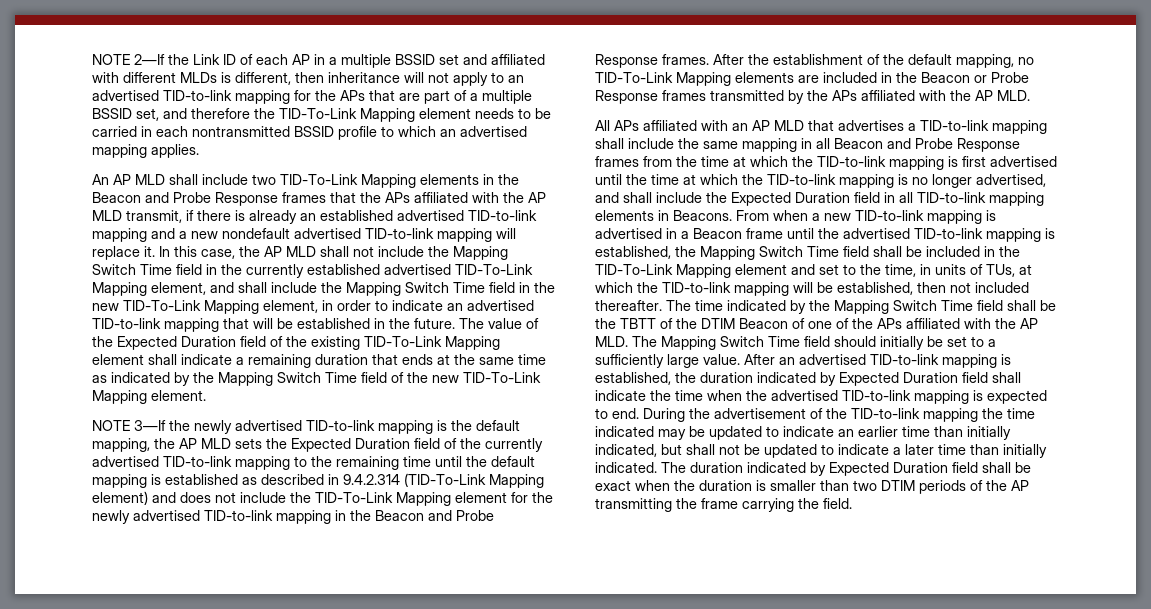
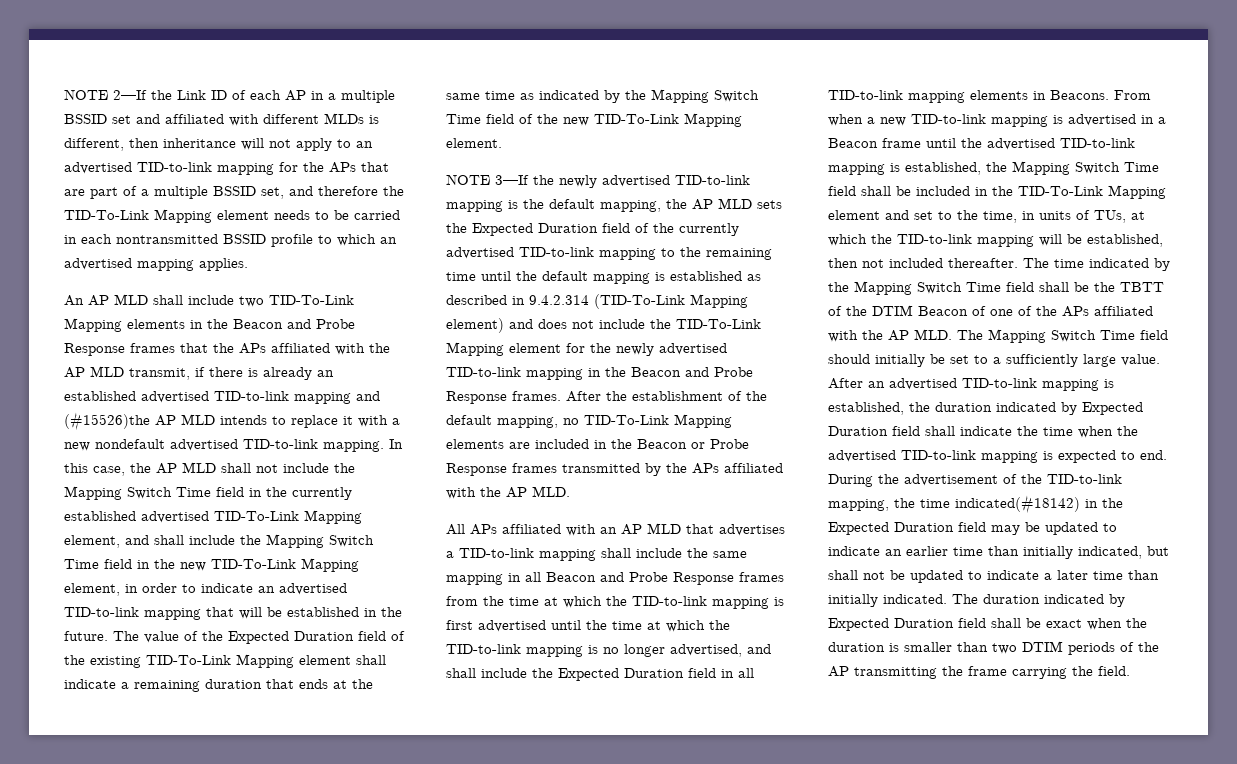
(175, 233) none -> [64,412,388,431] (#15526)the AP MLD intends to replace it with
[437,228,516,242] [92,246,155,260] mapping will replace it. -> [323,440,384,452] mapping.
[923,408,1035,422] [595,426,654,437] mapping the time indicated -> [828,495,1123,514] [828,522,986,535] mapping, the time indicated(#18142) in the Expected Duration field

